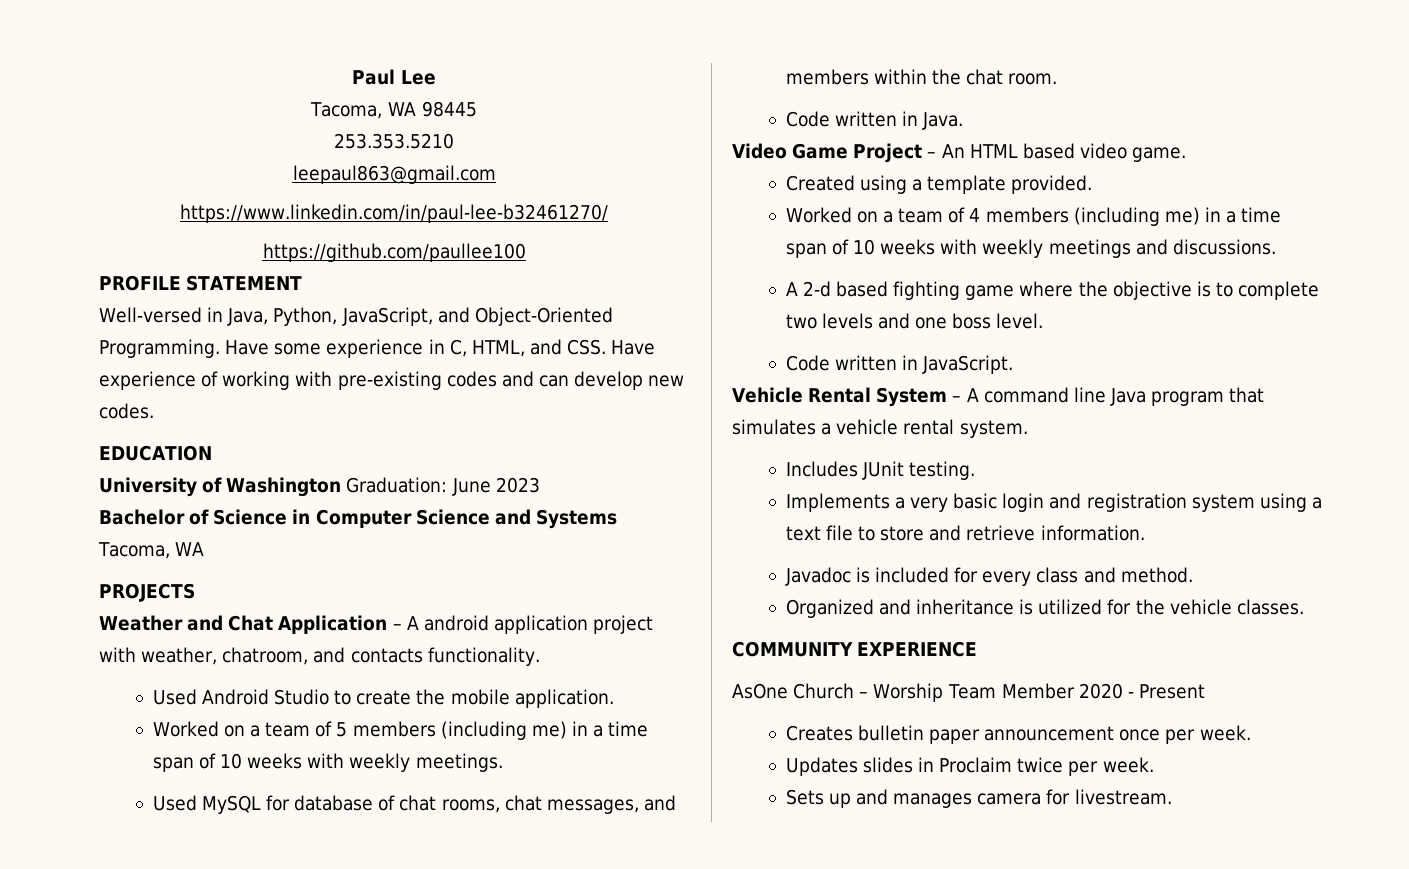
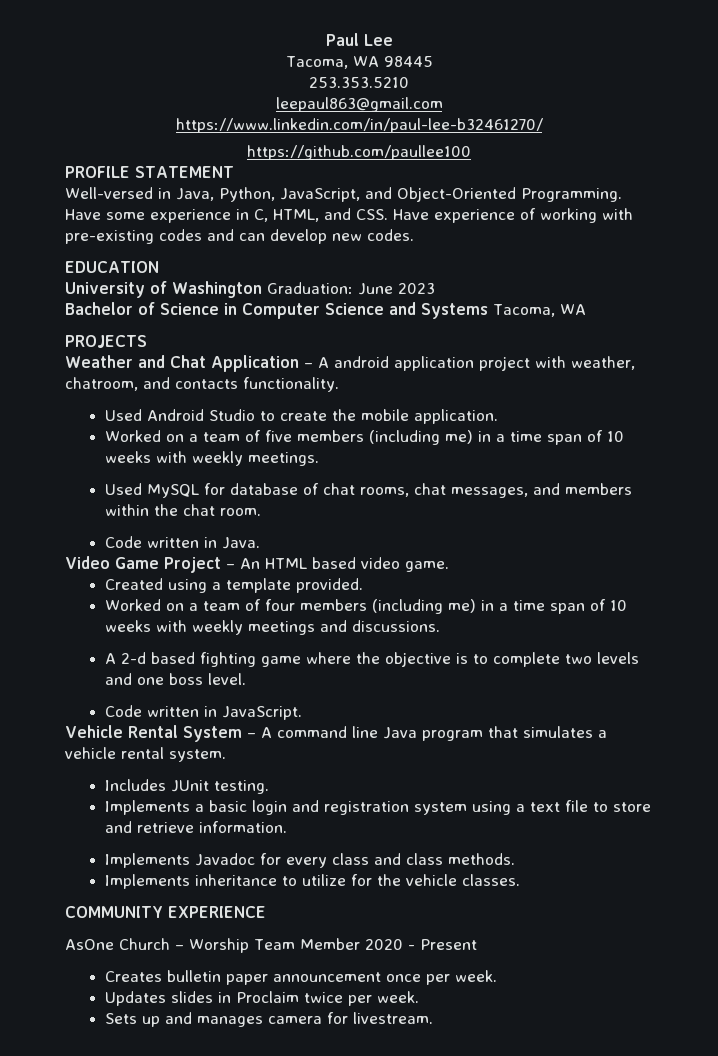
[336,722,348,737] 5 -> [265,430,293,442] five
[969,208,981,222] 4 -> [265,599,296,611] four
[910,497,949,512] very -> (205, 808) none
[784,567,950,586] Javadoc is included -> [105,853,256,868] Implements Javadoc
[1120,567,1193,583] [785,599,1103,618] method. // Organized and inheritance is utilized -> [406,853,516,865] [105,874,347,889] class methods. // Implements inheritance to utilize

